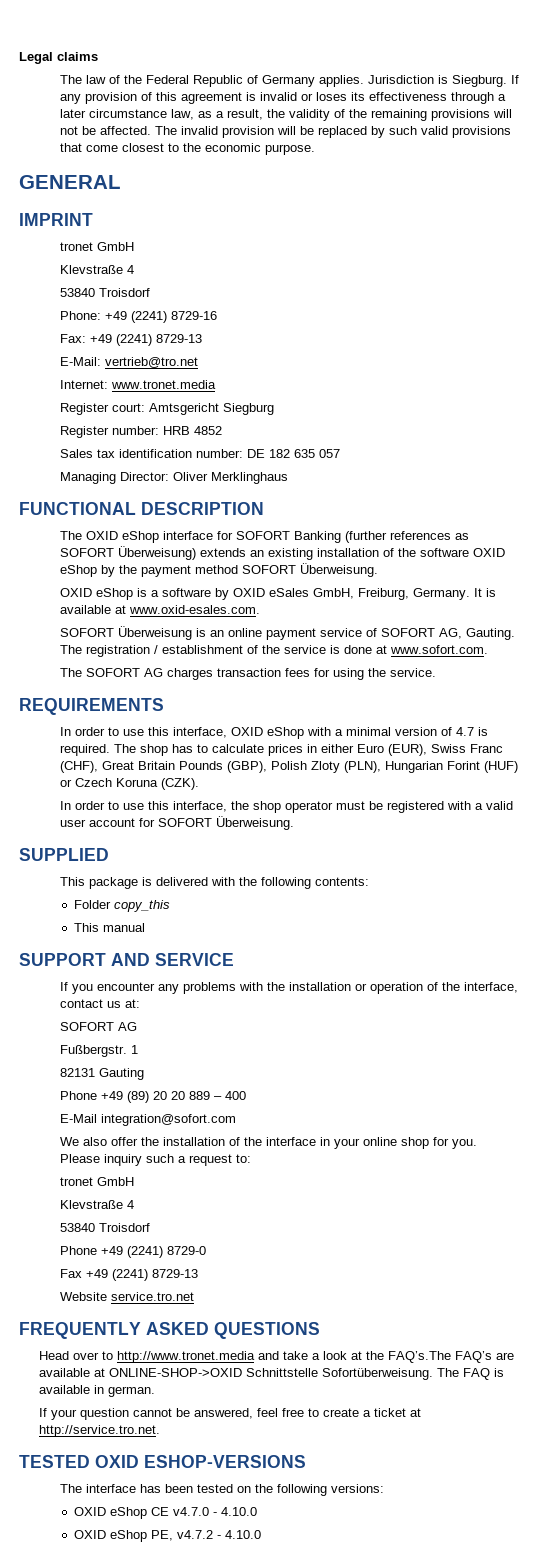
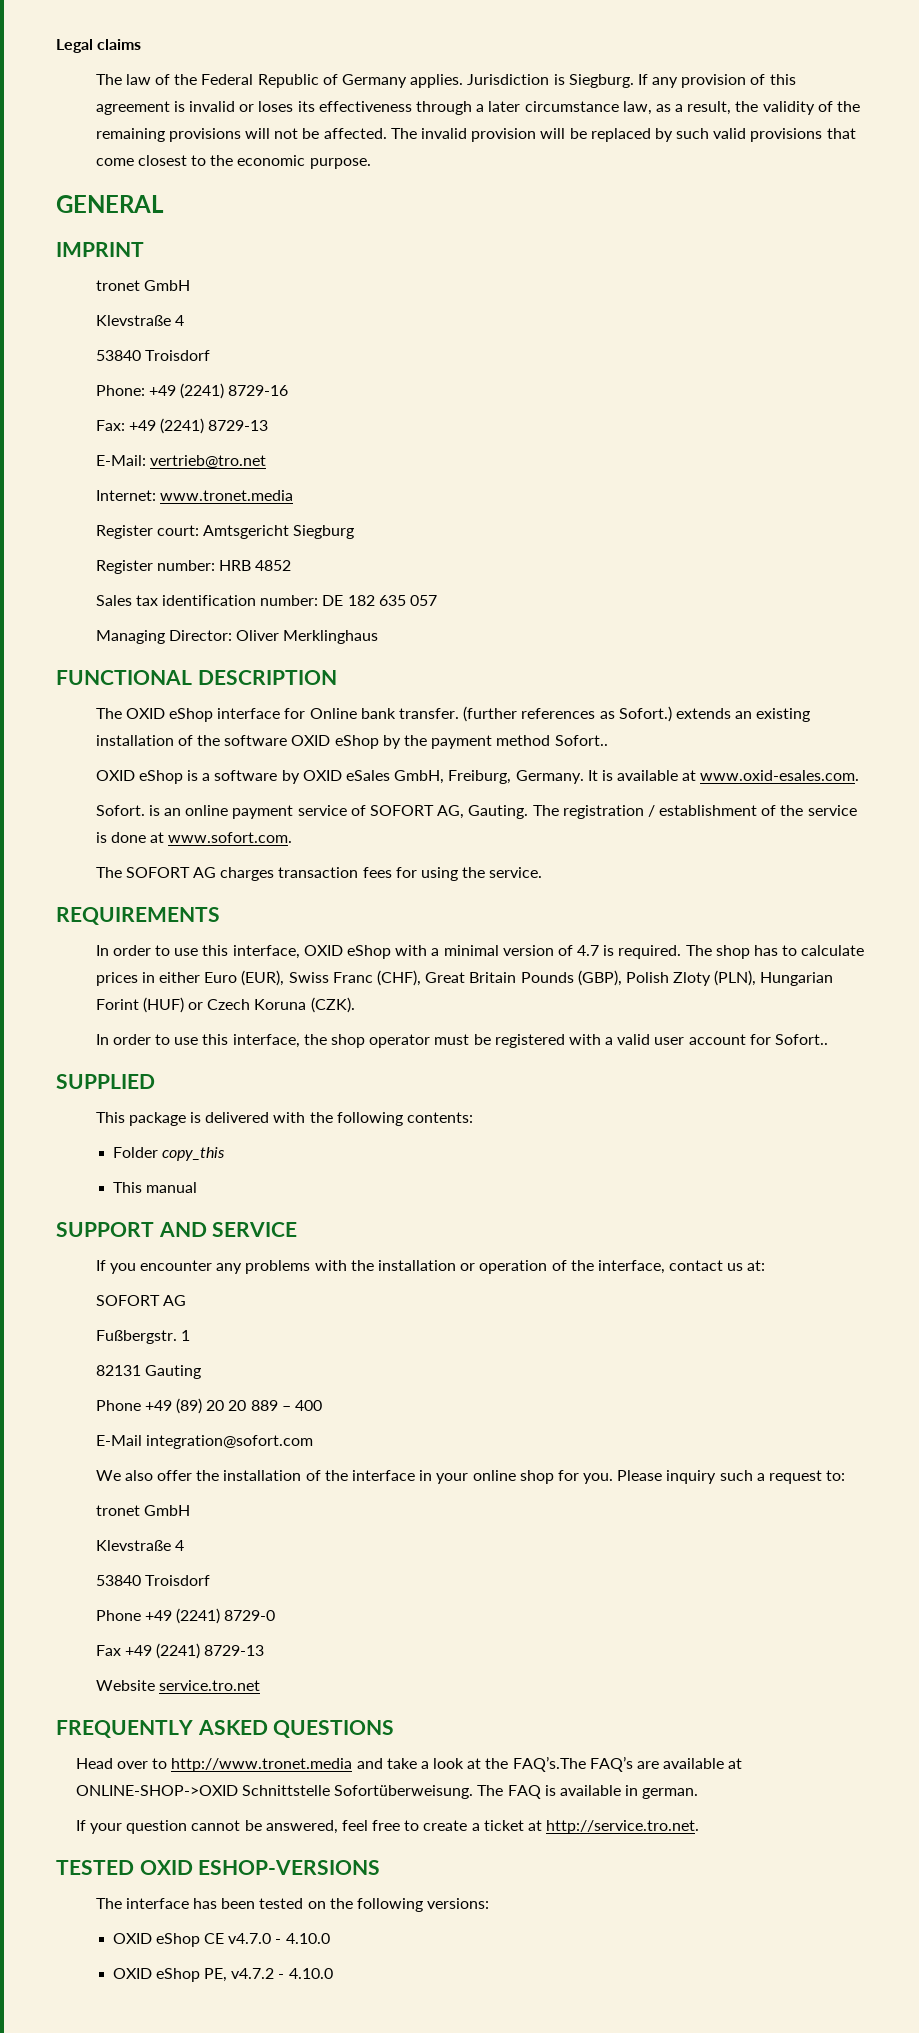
[235,531,341,543] SOFORT Banking -> [309,708,459,719] Online bank transfer.
[59,546,196,560] SOFORT Überweisung) -> [618,706,672,722] Sofort.)
[241,563,378,577] SOFORT Überweisung. -> [554,735,608,746] Sofort..
[59,626,192,640] SOFORT Überweisung -> [95,805,145,816] Sofort.
[157,816,294,830] SOFORT Überweisung. -> [774,1034,828,1045] Sofort..

